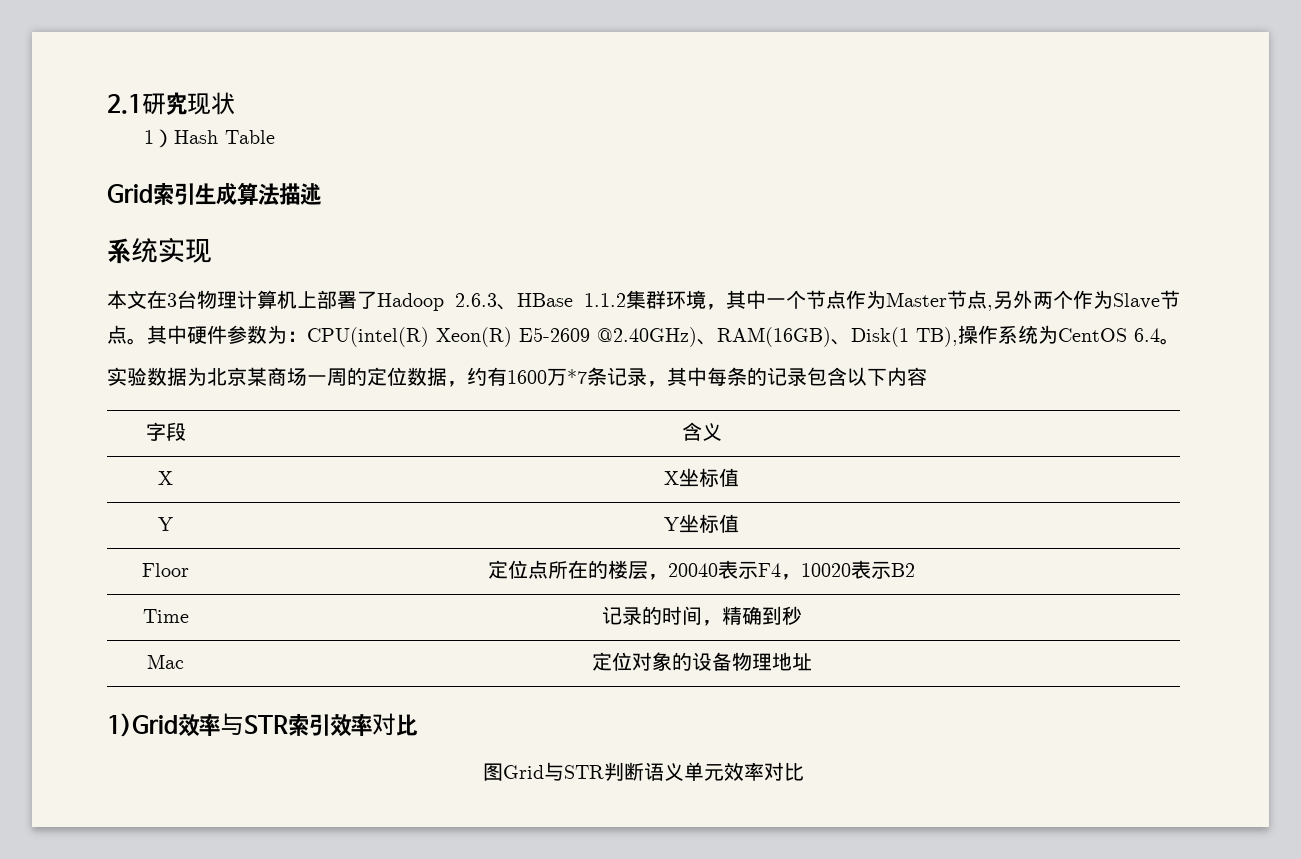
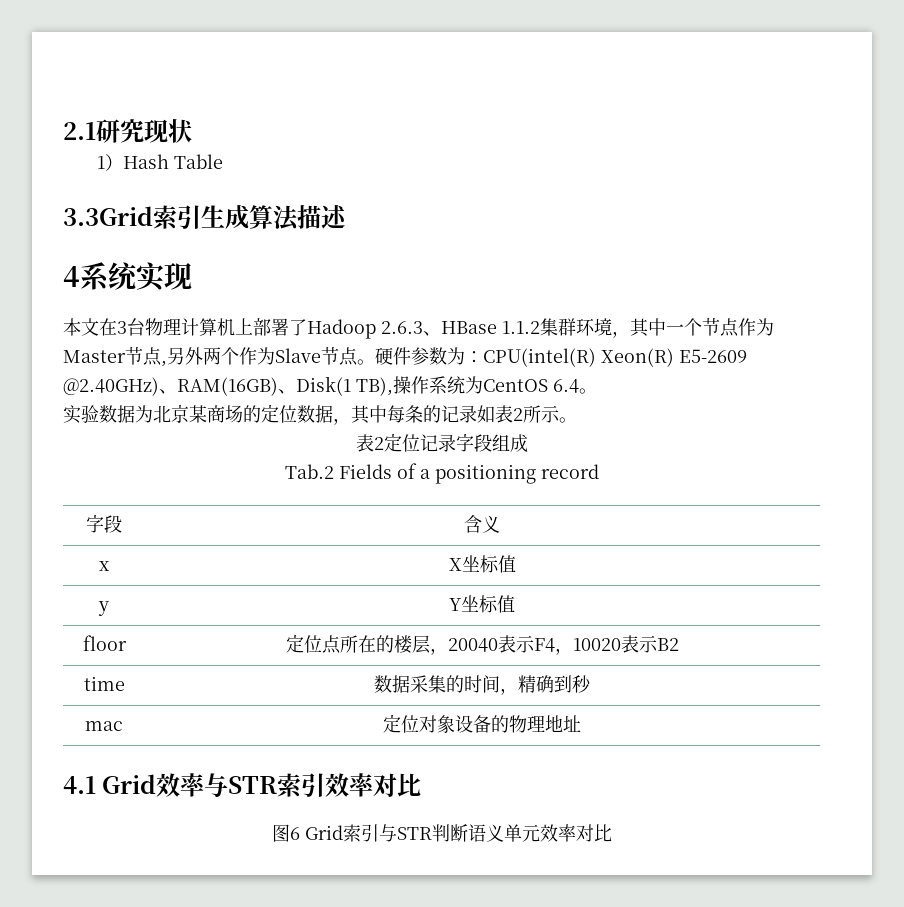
[107,184,153,203] Grid -> [63,206,153,226] 3.3Grid
(321, 194) none -> [63,266,80,287] 4
[147,325,187,344] 其中 -> (375, 362) none
[307,368,347,386] 一周 -> (243, 414) none
[467,367,927,387] 约有1600万*7条记录，其中每条的记录包含以下内容 -> [351,405,577,424] [355,433,528,452] [284,463,599,484] 其中每条的记录如表2所示。 // 表2定位记录字段组成 // Tab.2 Fields of a positioning record
[158,471,173,485] X -> [99,561,109,571] x
[158,517,173,531] Y -> [98,601,109,616] y
[142,563,189,577] Floor -> [82,635,127,651] floor
[142,609,189,623] [601,606,642,625] Time | 记录 -> [83,676,125,691] [374,675,446,693] time | 数据采集
[147,654,184,669] Mac -> [85,721,123,731] mac
[671,652,732,671] 的设备 -> [455,715,509,733] 设备的
[107,713,178,737] 1)Grid -> [63,774,157,794] 4.1 Grid
[503,765,544,779] Grid -> [289,824,379,842] 6 Grid索引

